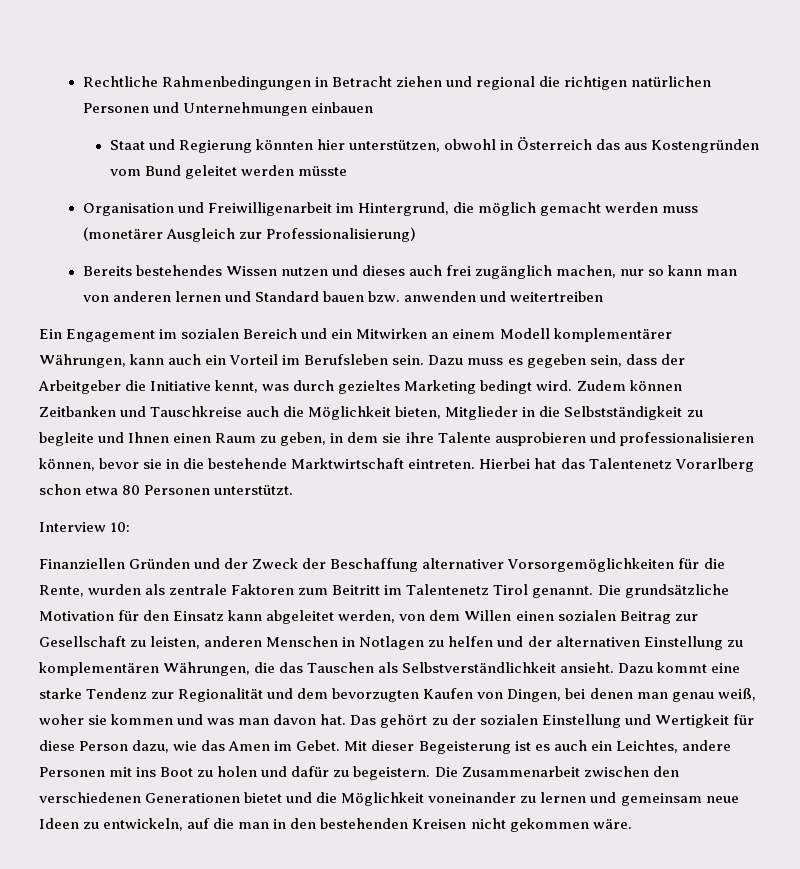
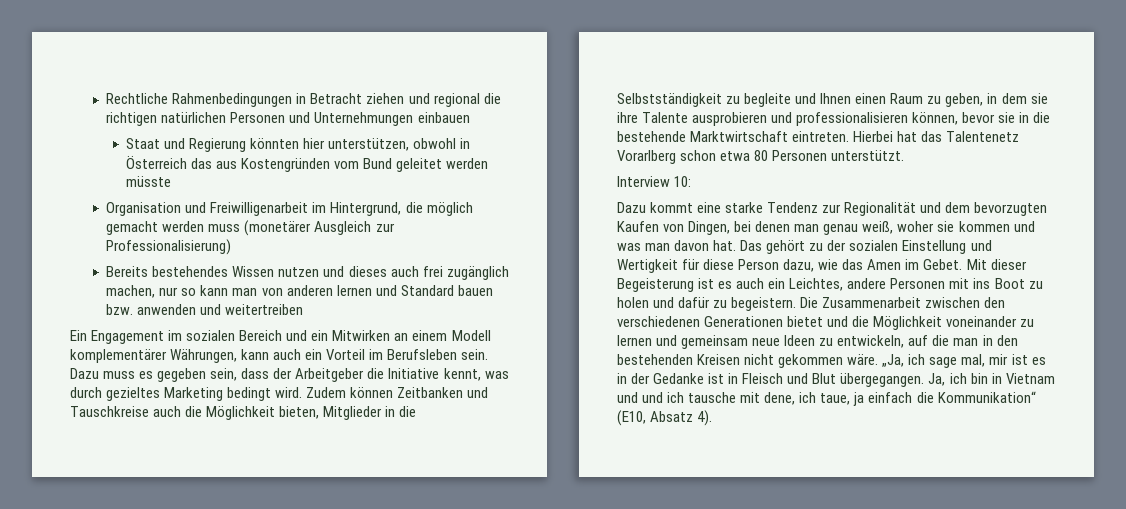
[39,558,725,572] [39,584,729,598] [39,610,698,624] [39,636,743,650] [39,662,615,676] Finanziellen Gründen und der Zweck der Beschaffung alternativer Vorsorgemöglichkeiten für die Rente, wurden als zentrale Faktoren zum Beitritt im Talentenetz Tirol genannt. Die grundsätzliche Motivation für den Einsatz kann abgeleitet werden, von dem Willen einen sozialen Beitrag zur Gesellschaft zu leisten, anderen Menschen in Notlagen zu helfen und der alternativen Einstellung zu komplementären Währungen, die das Tauschen als Selbstverständlichkeit ansieht. -> (692, 181) none
(632, 823) none -> [882,354,1046,368] [617,373,1055,387] [617,391,1036,406] [617,410,713,426] „Ja, ich sage mal, mir ist es in der Gedanke ist in Fleisch und Blut übergegangen. Ja, ich bin in Vietnam und und ich tausche mit dene, ich taue, ja einfach die Kommunikation“ (E10, Absatz 4).

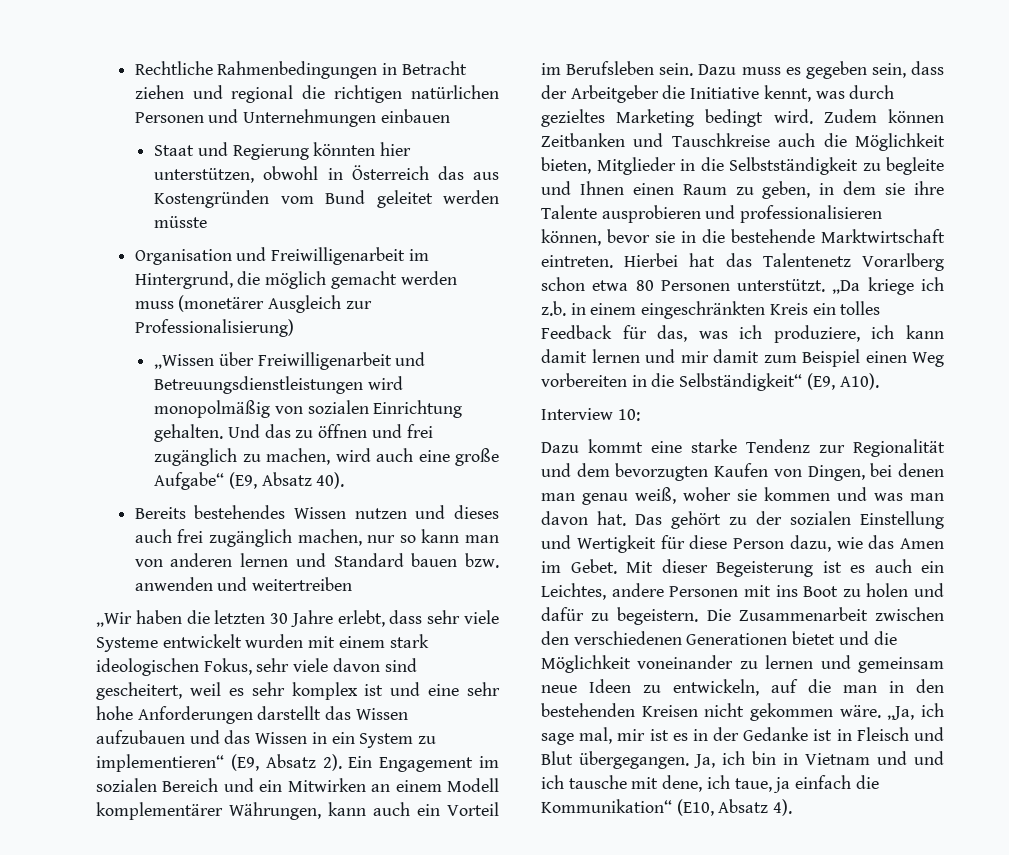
(232, 247) none -> [154,352,426,370] [154,376,403,394] [154,400,463,418] [154,424,433,442] [154,448,500,466] [154,472,345,490] // „Wissen über Freiwilligenarbeit und Betreuungsdienstleistungen wird monopolmäßig von sozialen Einrichtung gehalten. Und das zu öffnen und frei zugänglich zu machen, wird auch eine große Aufgabe“ (E9, Absatz 40).
(304, 309) none -> [96,610,499,627] [96,634,429,652] [96,658,417,676] [96,682,500,700] [96,706,408,724] [96,730,437,748] [96,754,342,772] „Wir haben die letzten 30 Jahre erlebt, dass sehr viele Systeme entwickelt wurden mit einem stark ideologischen Fokus, sehr viele davon sind gescheitert, weil es sehr komplex ist und eine sehr hohe Anforderungen darstellt das Wissen aufzubauen und das Wissen in ein System zu implementieren“ (E9, Absatz 2).
(905, 155) none -> [832,277,944,295] [541,301,881,319] [541,325,944,343] [541,349,944,367] [541,373,879,391] „Da kriege ich z.b. in einem eingeschränkten Kreis ein tolles Feedback für das, was ich produziere, ich kann damit lernen und mir damit zum Beispiel einen Weg vorbereiten in die Selbständigkeit“ (E9, A10).

